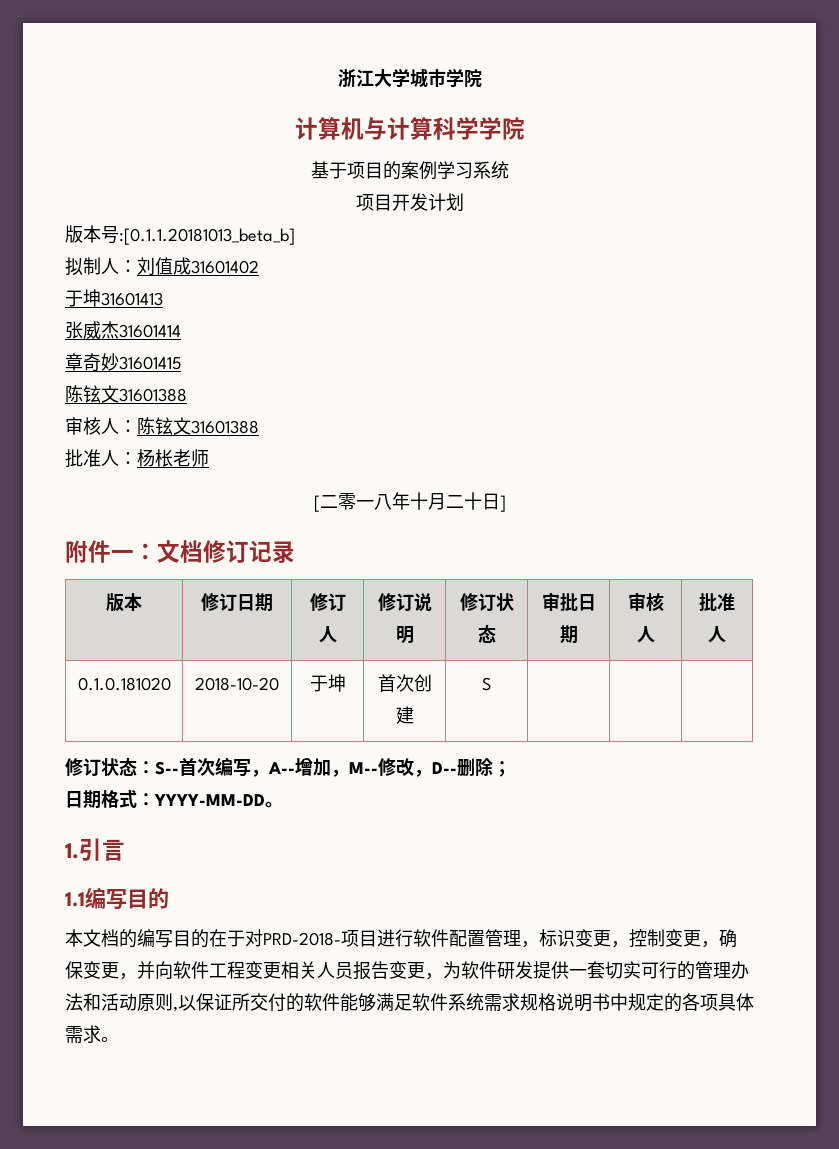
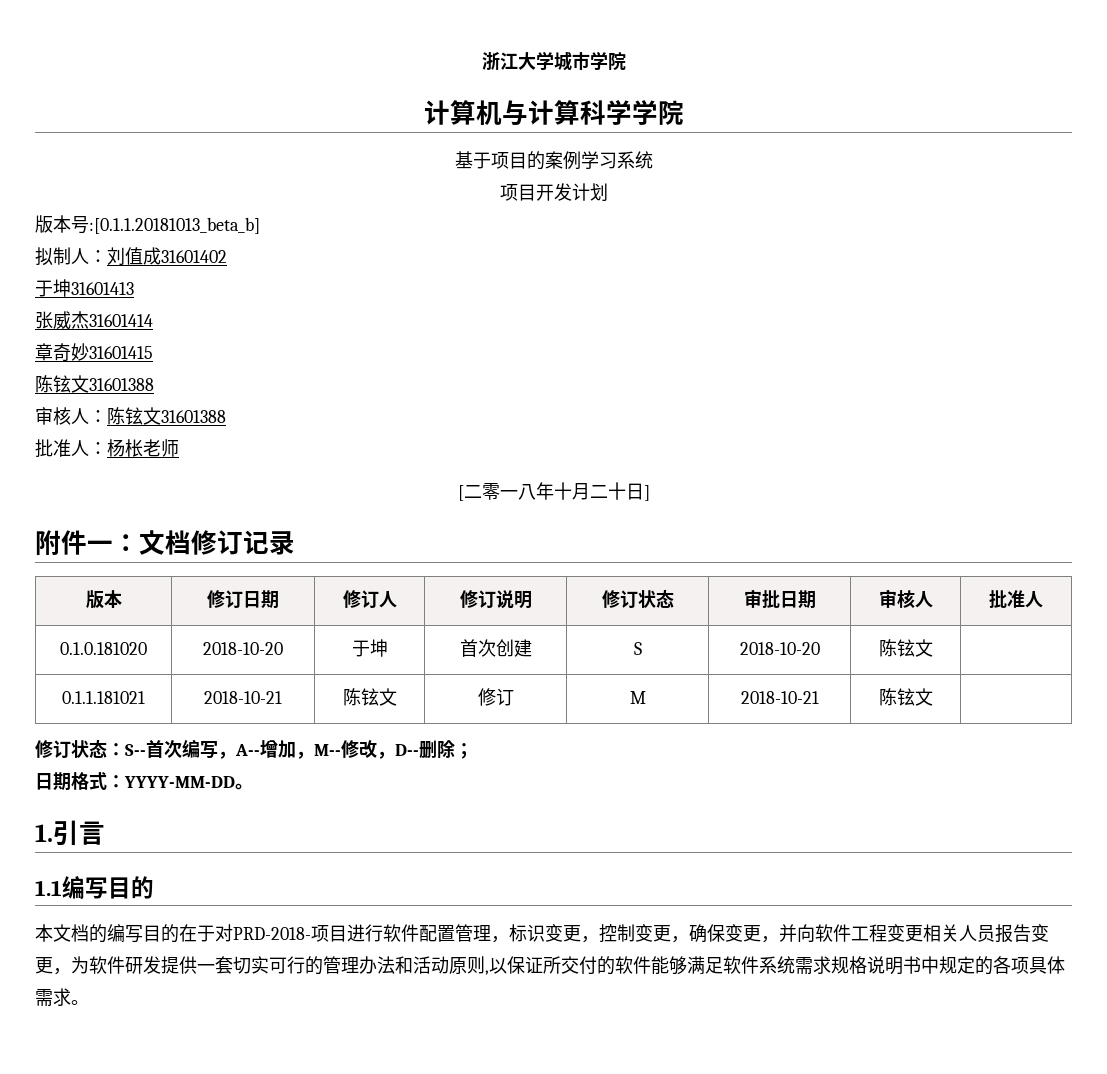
(491, 684) | -> [739,642,820,655] [878,639,933,657] [62,691,145,704] [204,691,282,704] [342,688,397,706] [477,688,514,706] [629,691,646,704] [740,691,819,704] [878,688,933,706] 2018-10-20 | 陈铉文 | // 0.1.1.181021 | 2018-10-21 | 陈铉文 | 修订 | M | 2018-10-21 | 陈铉文

